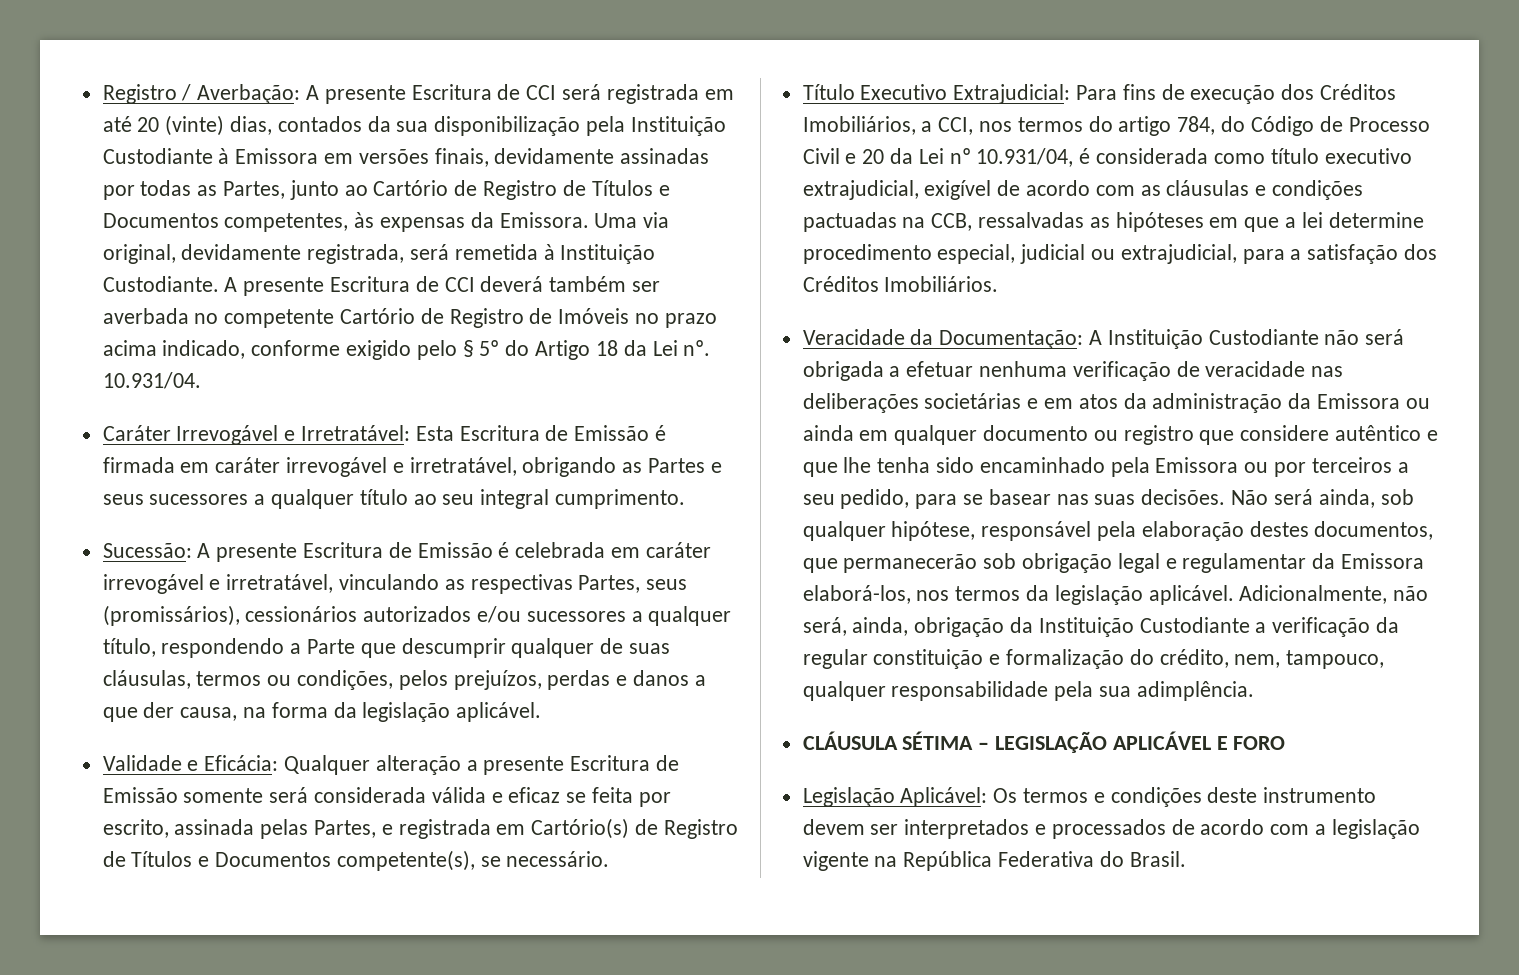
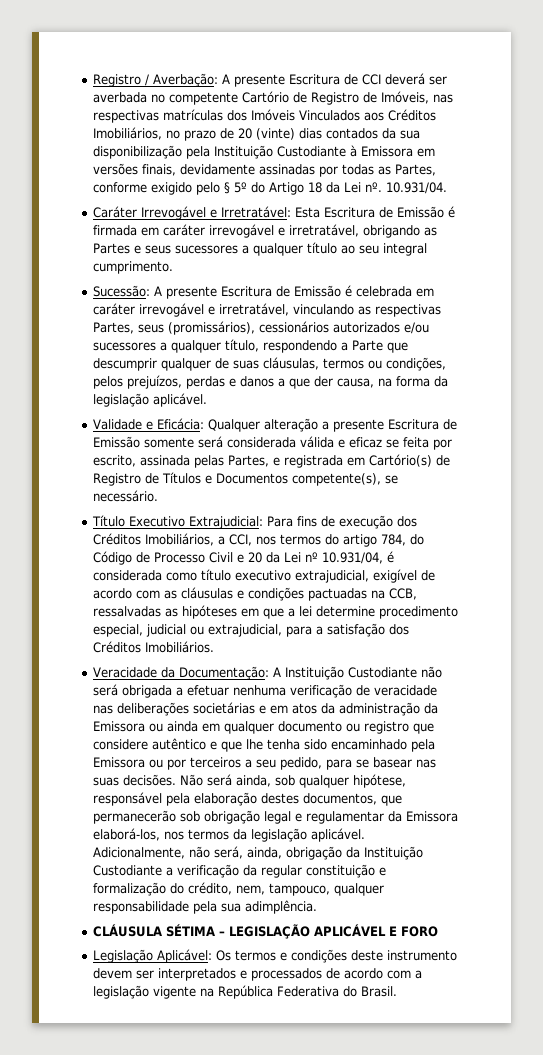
[562,84,734,104] [102,116,132,132] será registrada em até -> [385,73,448,85] [93,91,454,105] [93,109,437,123] [93,127,235,141] deverá ser averbada no competente Cartório de Registro de Imóveis, nas respectivas matrículas dos Imóveis Vinculados aos Créditos Imobiliários, no prazo de
[230,116,273,135] dias, -> [299,128,323,139] dias
[289,180,670,200] [102,212,670,232] [102,244,656,264] [102,276,661,296] [102,308,717,328] [102,340,246,359] junto ao Cartório de Registro de Títulos e Documentos competentes, às expensas da Emissora. Uma via original, devidamente registrada, será remetida à Instituição Custodiante. A presente Escritura de CCI deverá também ser averbada no competente Cartório de Registro de Imóveis no prazo acima indicado, -> (437, 170) none

